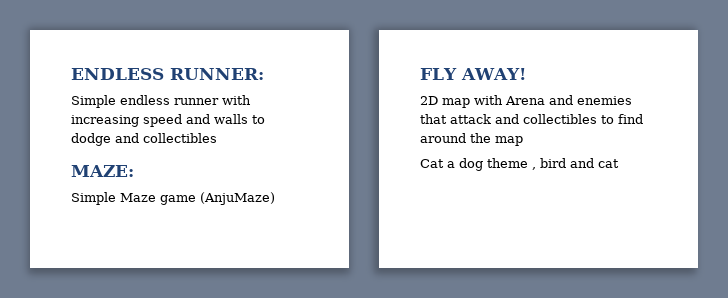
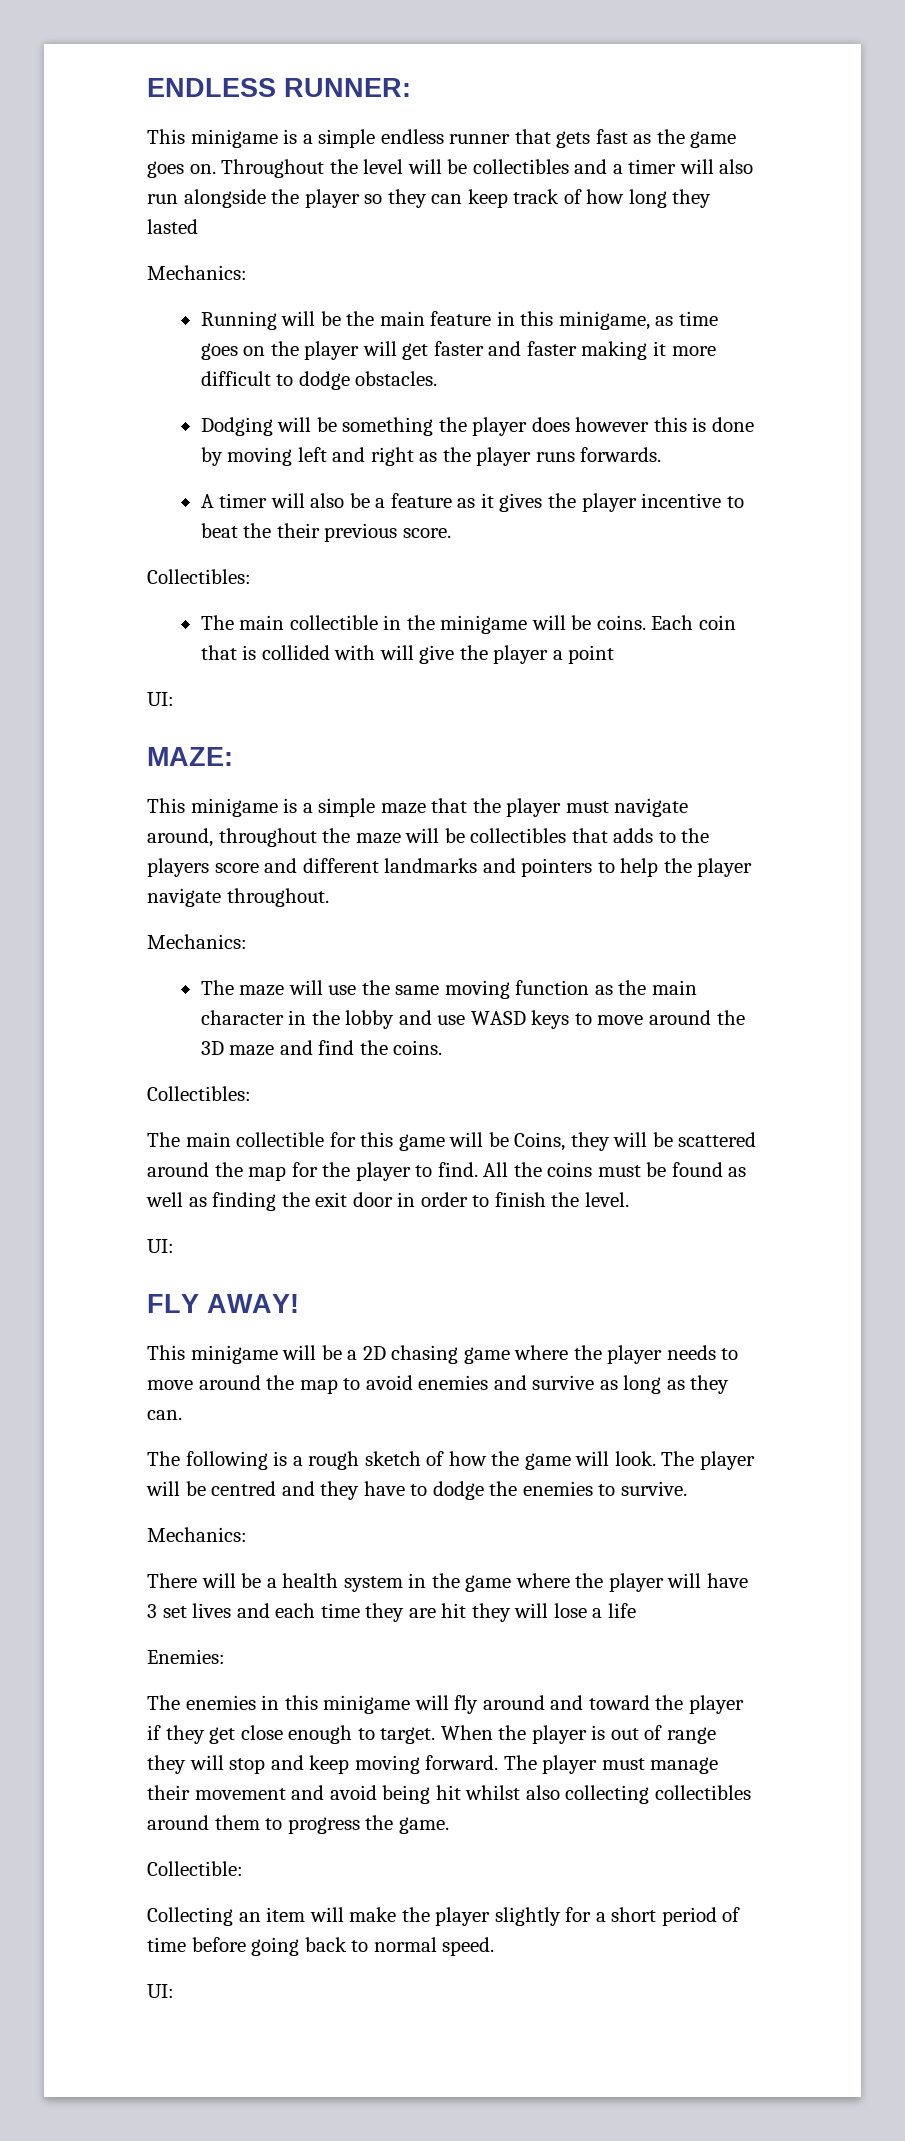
[71,95,251,108] [71,114,265,127] [71,133,217,146] [71,165,134,177] [71,192,275,205] [420,68,526,80] [420,95,632,108] [420,114,643,124] [420,133,523,146] [420,158,619,171] Simple endless runner with increasing speed and walls to dodge and collectibles // MAZE: // Simple Maze game (AnjuMaze) // FLY AWAY! // 2D map with Arena and enemies that attack and collectibles to find around the map // Cat a dog theme , bird and cat -> [147,129,737,148] [147,159,754,178] [147,189,712,208] [147,219,198,234] [147,265,247,280] [200,311,718,330] [200,341,716,360] [200,371,438,390] [200,417,754,436] [200,447,662,466] [200,493,744,512] [200,523,451,542] [147,569,251,584] [200,615,736,634] [200,645,615,664] [147,692,174,706] [147,747,233,766] [147,798,689,817] [147,828,710,847] [147,858,753,877] [147,888,329,907] [147,934,247,949] [200,980,697,999] [200,1010,745,1029] [200,1040,443,1056] [147,1086,251,1101] [147,1132,757,1151] [147,1162,747,1181] [146,1192,629,1211] [147,1239,174,1253] [147,1294,299,1313] [147,1345,739,1364] [147,1375,730,1394] [147,1410,182,1420] [147,1451,755,1470] [146,1481,687,1500] [147,1527,247,1542] [147,1573,748,1592] [147,1603,636,1622] [147,1649,225,1664] [147,1695,744,1714] [147,1725,716,1744] [147,1755,719,1774] [147,1785,751,1804] [147,1815,449,1834] [147,1861,243,1876] [147,1907,741,1926] [147,1937,495,1956] [147,1984,174,1998] This minigame is a simple endless runner that gets fast as the game goes on. Throughout the level will be collectibles and a timer will also run alongside the player so they can keep track of how long they lasted // Mechanics: // Running will be the main feature in this minigame, as time goes on the player will get faster and faster making it more difficult to dodge obstacles. // Dodging will be something the player does however this is done by moving left and right as the player runs forwards. // A timer will also be a feature as it gives the player incentive to beat the their previous score. // Collectibles: // The main collectible in the minigame will be coins. Each coin that is collided with will give the player a point // UI: // MAZE: // This minigame is a simple maze that the player must navigate around, throughout the maze will be collectibles that adds to the players score and different landmarks and pointers to help the player navigate throughout. // Mechanics: // The maze will use the same moving function as the main character in the lobby and use WASD keys to move around the 3D maze and find the coins. // Collectibles: // The main collectible for this game will be Coins, they will be scattered around the map for the player to find. All the coins must be found as well as finding the exit door in order to finish the level. // UI: // FLY AWAY! // This minigame will be a 2D chasing game where the player needs to move around the map to avoid enemies and survive as long as they can. // The following is a rough sketch of how the game will look. The player will be centred and they have to dodge the enemies to survive. // Mechanics: // There will be a health system in the game where the player will have 3 set lives and each time they are hit they will lose a life // Enemies: // The enemies in this minigame will fly around and toward the player if they get close enough to target. When the player is out of range they will stop and keep moving forward. The player must manage their movement and avoid being hit whilst also collecting collectibles around them to progress the game. // Collectible: // Collecting an item will make the player slightly for a short period of time before going back to normal speed. // UI:

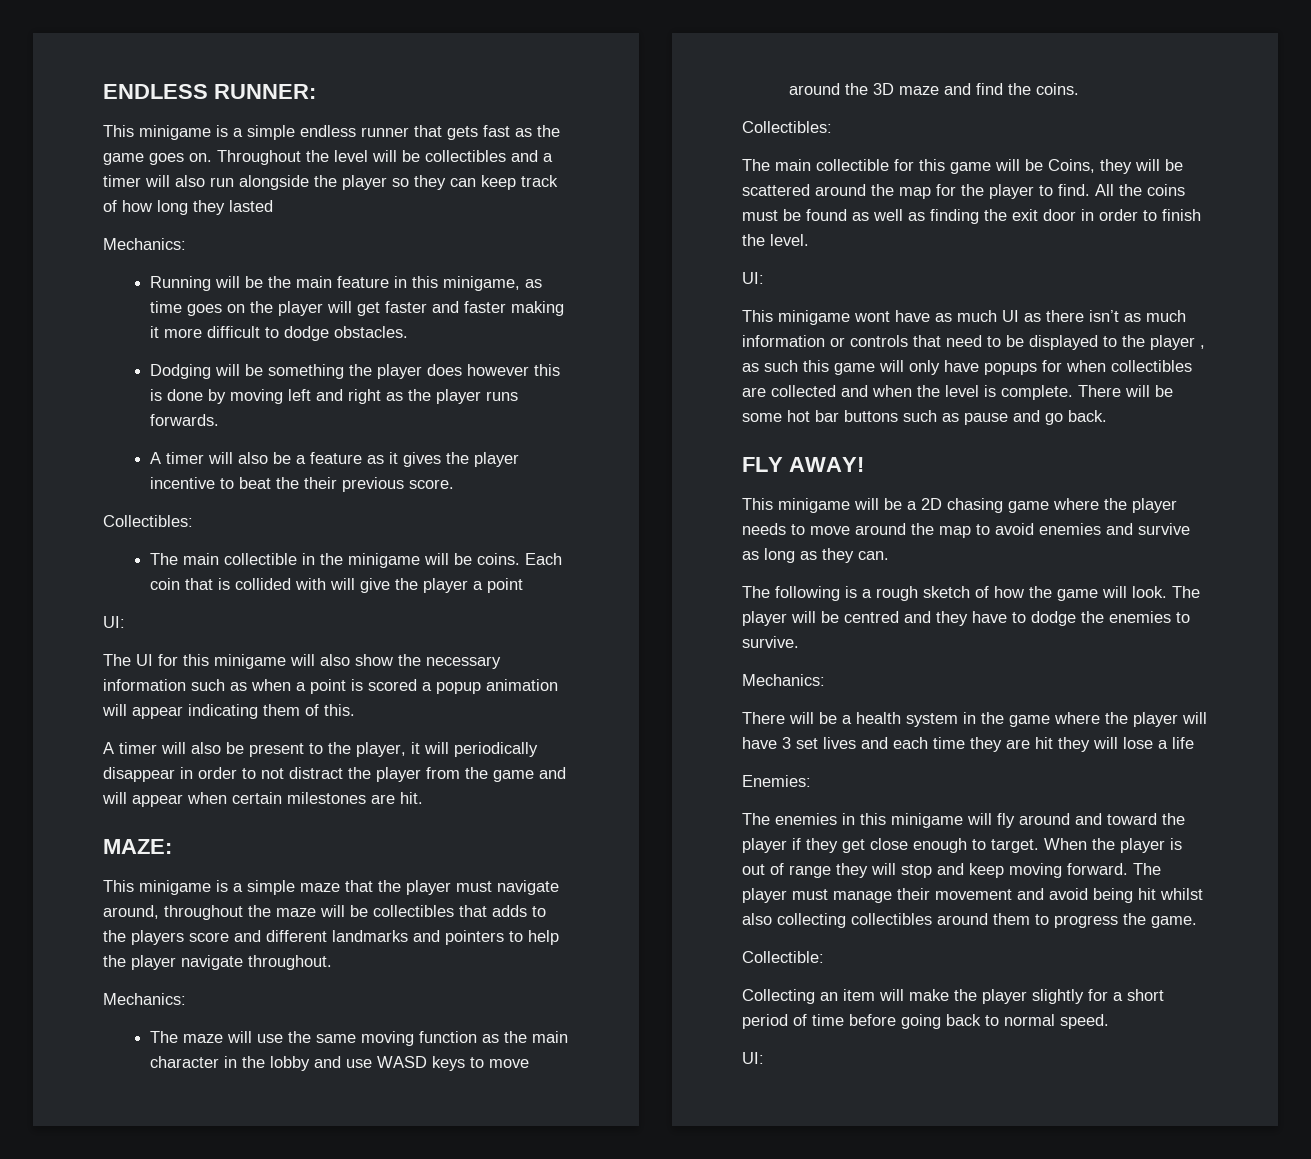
(174, 699) none -> [103,654,501,669] [103,679,558,694] [102,704,355,719] [103,742,538,757] [103,767,566,782] [102,792,423,807] // The UI for this minigame will also show the necessary information such as when a point is scored a popup animation will appear indicating them of this. // A timer will also be present to the player, it will periodically disappear in order to not distract the player from the game and will appear when certain milestones are hit.
(174, 1246) none -> [742,310,1186,325] [742,335,1205,350] [742,360,1192,375] [742,385,1173,400] [742,410,1107,425] // This minigame wont have as much UI as there isn’t as much information or controls that need to be displayed to the player , as such this game will only have popups for when collectibles are collected and when the level is complete. There will be some hot bar buttons such as pause and go back.

